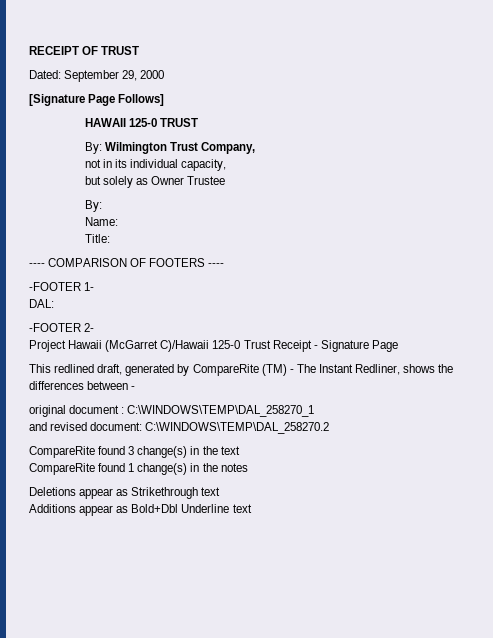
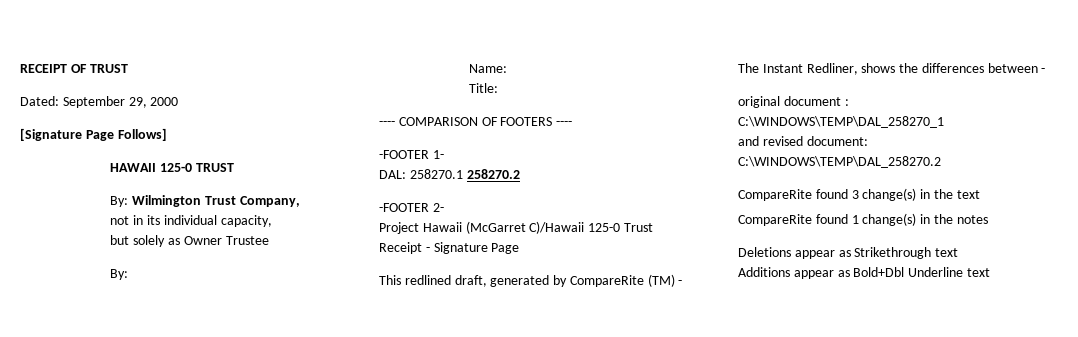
(54, 303) none -> [409,169,520,179] 258270.1 258270.2

